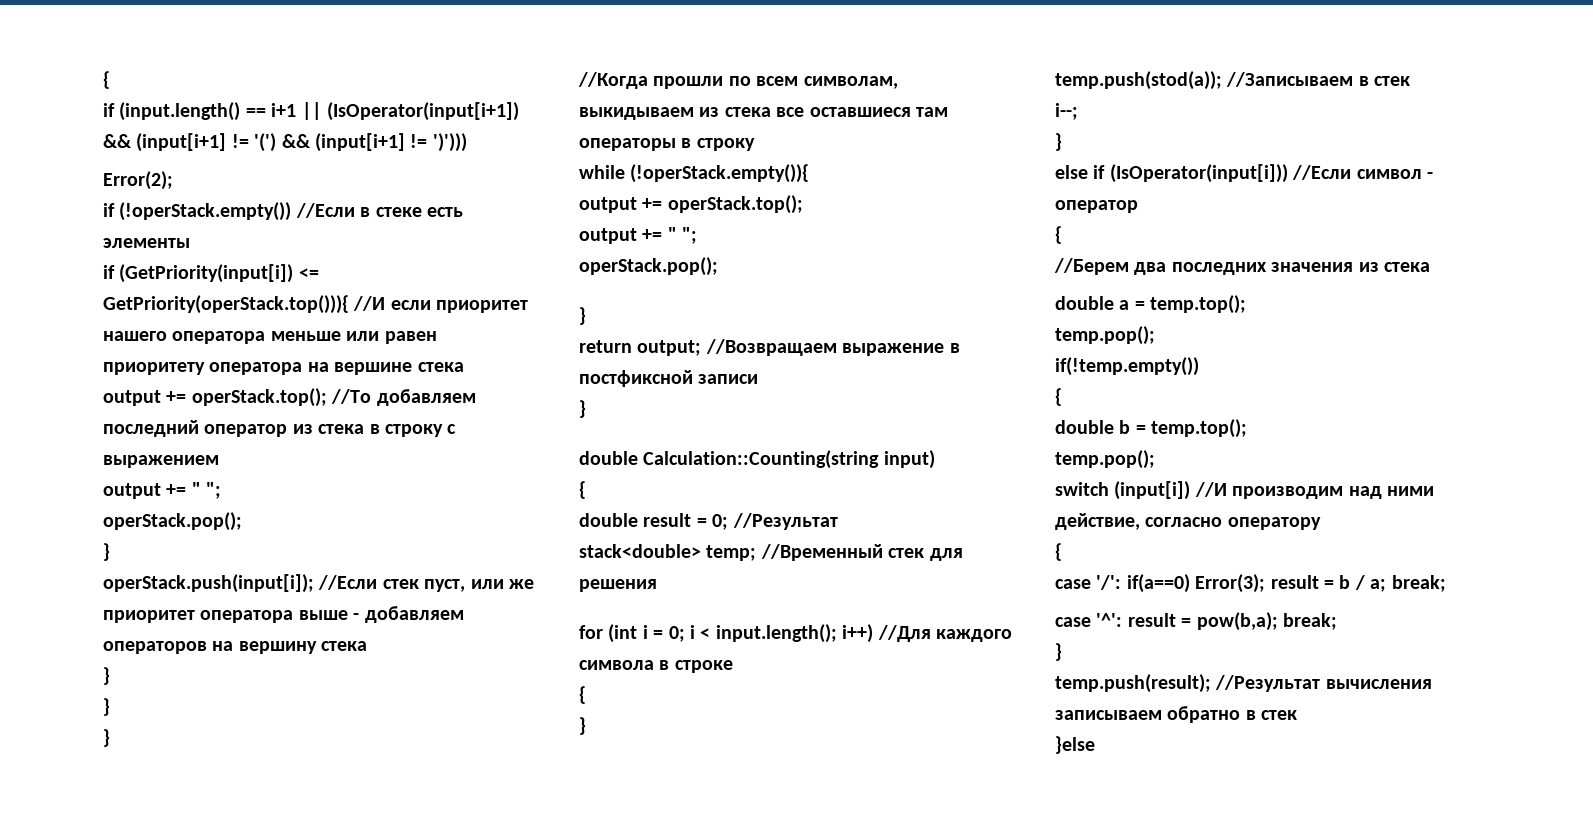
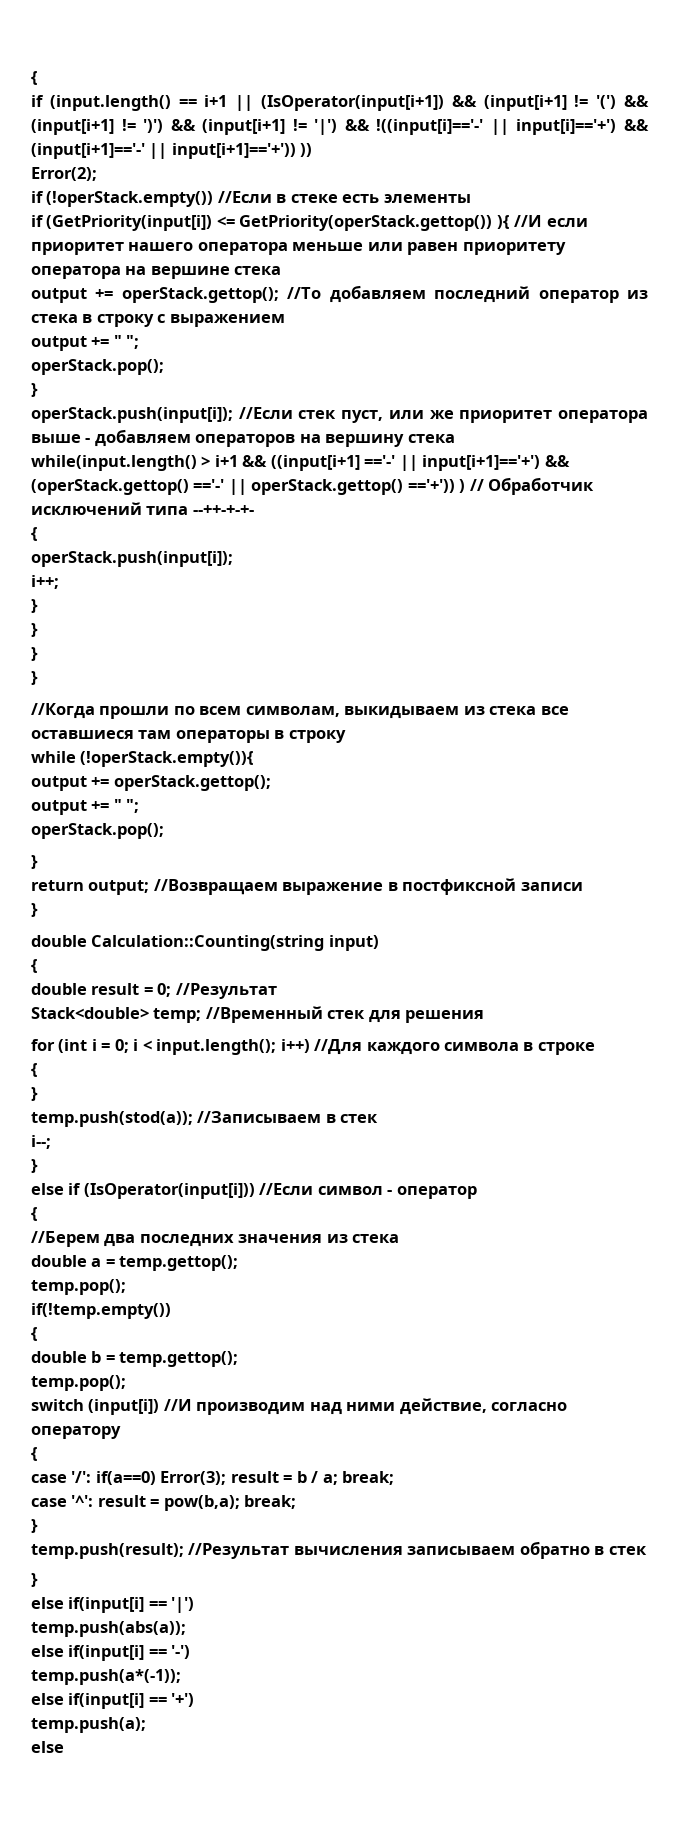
[432,133,467,152] ')'))) -> [143,119,649,135] [31,143,313,159] ')') && (input[i+1] != '|') && !((input[i]=='-' || input[i]=='+') && (input[i+1]=='-' || input[i+1]=='+')) ))
[103,295,349,314] GetPriority(operStack.top())){ -> [239,215,510,231] GetPriority(operStack.gettop()) ){
[191,388,327,407] operStack.top(); -> [121,287,279,303] operStack.gettop();
(368, 646) none -> [31,455,570,471] [31,477,595,495] [31,502,254,515] [31,527,38,541] [31,551,233,567] [31,575,59,589] [31,599,38,613] // while(input.length() > i+1 && ((input[i+1] =='-' || input[i+1]=='+') && (operStack.gettop() =='-' || operStack.gettop() =='+')) ) // Обработчик исключений типа --++-+-+- // { // operStack.push(input[i]); // i++; // }
[667,195,803,214] operStack.top(); -> [113,775,271,791] operStack.gettop();
[579,544,701,558] stack<double> -> [31,1007,149,1019] Stack<double>
[1150,295,1247,314] temp.top(); -> [119,1255,239,1271] temp.gettop();
[1151,419,1248,438] temp.top(); -> [119,1351,239,1367] temp.gettop();
[1055,736,1095,754] }else -> [31,1573,38,1587] [31,1597,195,1613] [31,1621,186,1637] [31,1645,191,1661] [31,1669,181,1685] [31,1693,195,1709] [31,1717,146,1733] [31,1741,64,1753] } // else if(input[i] == '|') // temp.push(abs(a)); // else if(input[i] == '-') // temp.push(a*(-1)); // else if(input[i] == '+') // temp.push(a); // else

